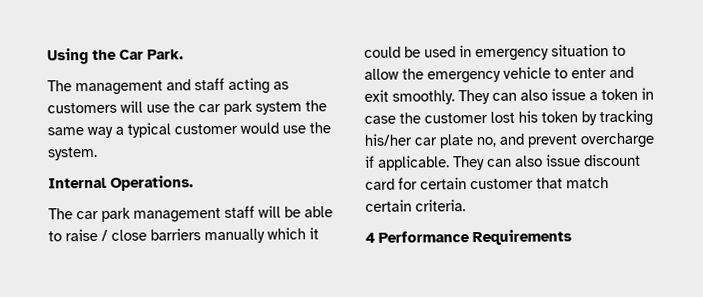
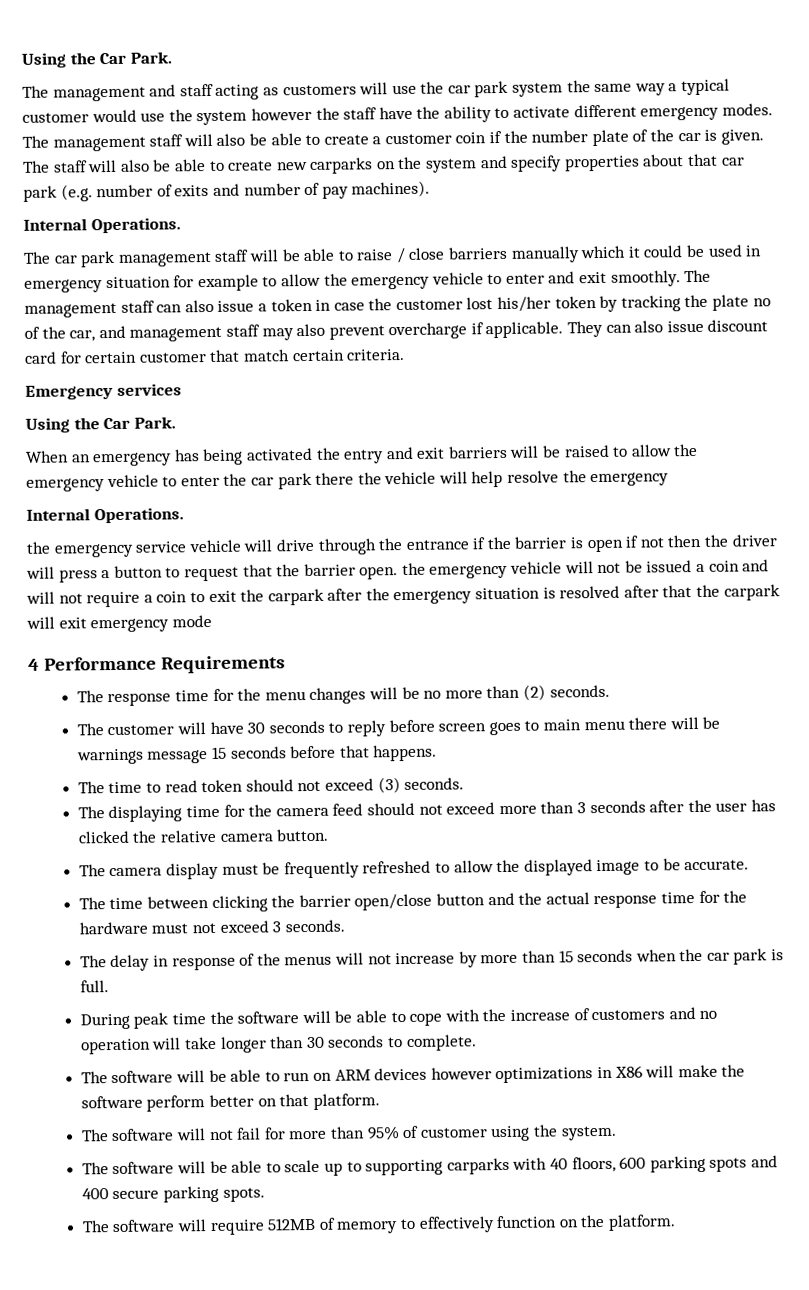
[47,146,98,161] system. -> [196,103,773,126] [22,129,764,152] [22,153,745,174] [23,180,431,202] system however the staff have the ability to activate different emergency modes. The management staff will also be able to create a customer coin if the number plate of the car is given. The staff will also be able to create new carparks on the system and specify properties about that car park (e.g. number of exits and number of pay machines).
(609, 50) none -> [173,274,259,292] for example
[458,89,490,105] They -> [684,269,712,283] [24,300,155,318] The management staff
[518,110,538,123] his -> [497,296,552,313] his/her
[364,133,524,149] his/her car plate no, and -> [684,294,771,311] [24,323,326,342] the plate no of the car, and management staff may also
[365,229,572,246] 4 Performance Requirements -> [25,383,182,400] [25,416,176,433] [25,443,699,467] [26,470,670,492] [26,507,184,524] [26,534,778,558] [26,559,770,583] [26,584,780,608] [26,614,212,633] [28,655,285,674] [76,684,610,707] [76,716,721,737] [76,744,438,765] [77,777,465,794] [77,799,776,823] [77,828,330,844] [78,858,750,880] [78,890,748,912] [78,919,345,935] [79,948,785,972] [79,980,109,993] [79,1007,718,1030] [80,1034,477,1055] [80,1064,746,1084] [80,1093,380,1112] [80,1124,617,1142] [81,1155,778,1176] [81,1185,265,1203] [81,1214,676,1236] Emergency services // Using the Car Park. // When an emergency has being activated the entry and exit barriers will be raised to allow the emergency vehicle to enter the car park there the vehicle will help resolve the emergency // Internal Operations. // the emergency service vehicle will drive through the entrance if the barrier is open if not then the driver will press a button to request that the barrier open. the emergency vehicle will not be issued a coin and will not require a coin to exit the carpark after the emergency situation is resolved after that the carpark will exit emergency mode // 4 Performance Requirements // The response time for the menu changes will be no more than (2) seconds. // The customer will have 30 seconds to reply before screen goes to main menu there will be warnings message 15 seconds before that happens. // The time to read token should not exceed (3) seconds. // The displaying time for the camera feed should not exceed more than 3 seconds after the user has clicked the relative camera button. // The camera display must be frequently refreshed to allow the displayed image to be accurate. // The time between clicking the barrier open/close button and the actual response time for the hardware must not exceed 3 seconds. // The delay in response of the menus will not increase by more than 15 seconds when the car park is full. // During peak time the software will be able to cope with the increase of customers and no operation will take longer than 30 seconds to complete. // The software will be able to run on ARM devices however optimizations in X86 will make the software perform better on that platform. // The software will not fail for more than 95% of customer using the system. // The software will be able to scale up to supporting carparks with 40 floors, 600 parking spots and 400 secure parking spots. // The software will require 512MB of memory to effectively function on the platform.

